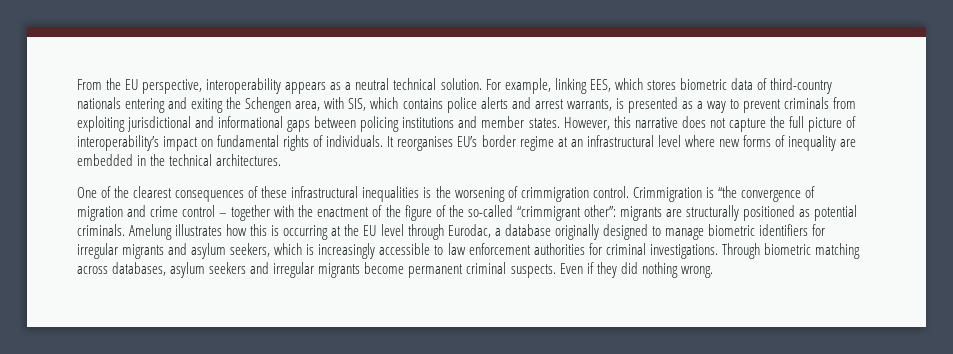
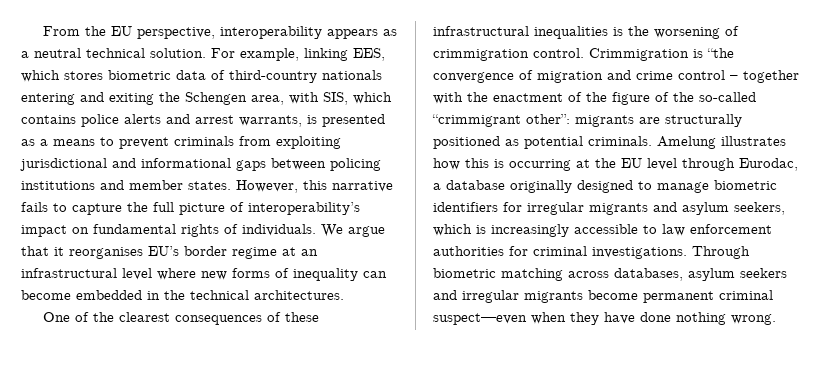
[706,101,726,113] way -> [53,139,95,146] means
[681,116,726,128] does not -> [21,202,67,212] fails to
[387,136,395,147] It -> [321,224,385,237] [21,246,64,256] We argue that it
[840,139,857,147] are -> [363,271,387,278] [21,290,71,300] can become
[510,262,638,278] suspects. Even if they did -> [433,312,671,325] suspect—even when they have done

